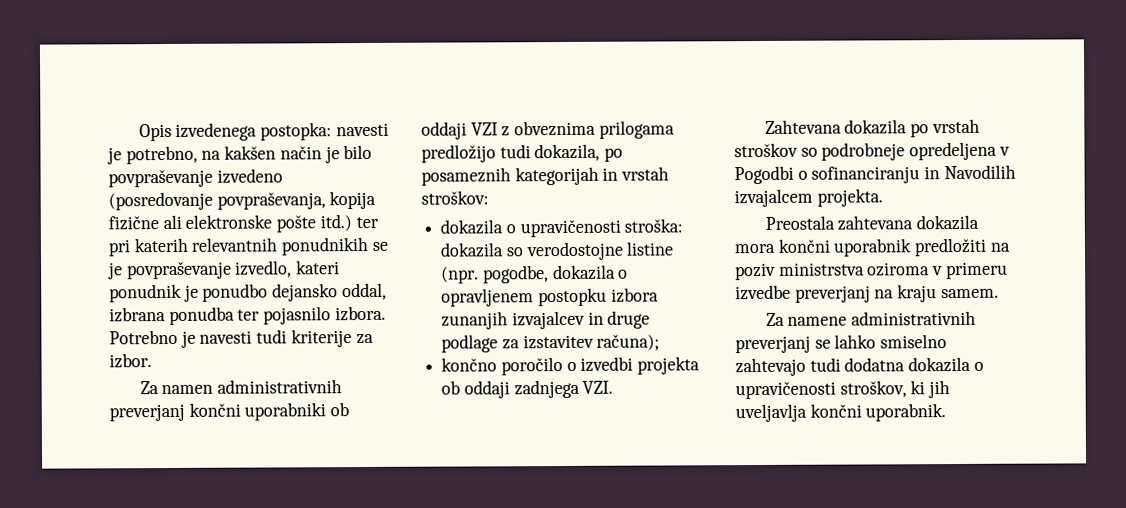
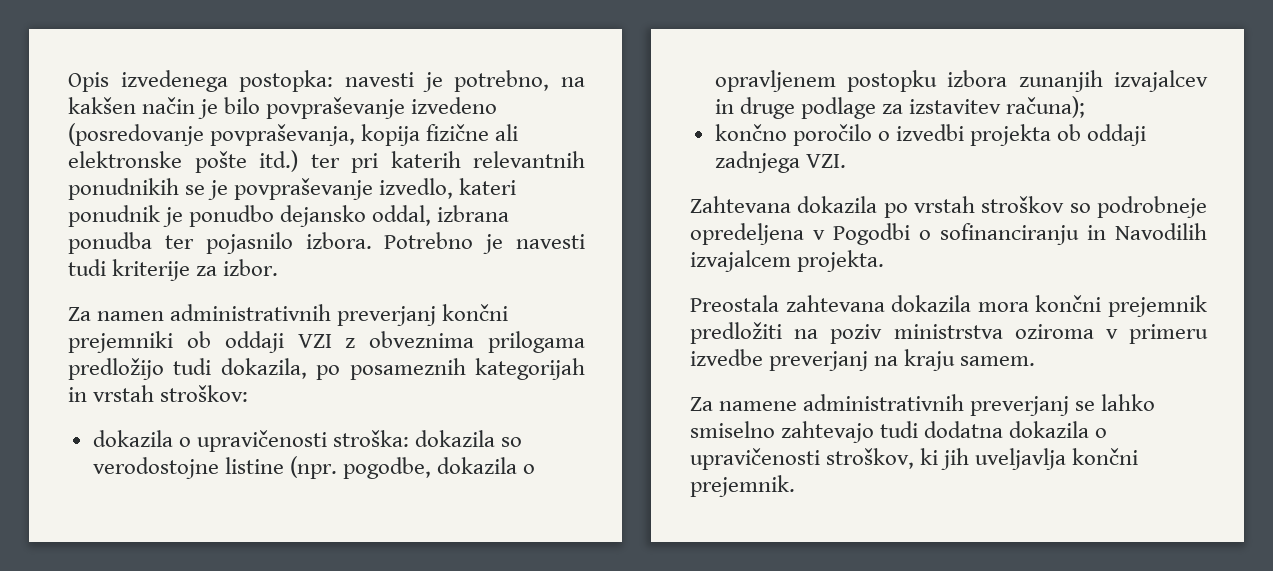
[244,402,327,421] uporabniki -> [68,331,173,353] prejemniki
[833,238,913,257] uporabnik -> [1108,295,1207,317] prejemnik
[865,403,947,422] uporabnik. -> [690,475,795,497] prejemnik.

